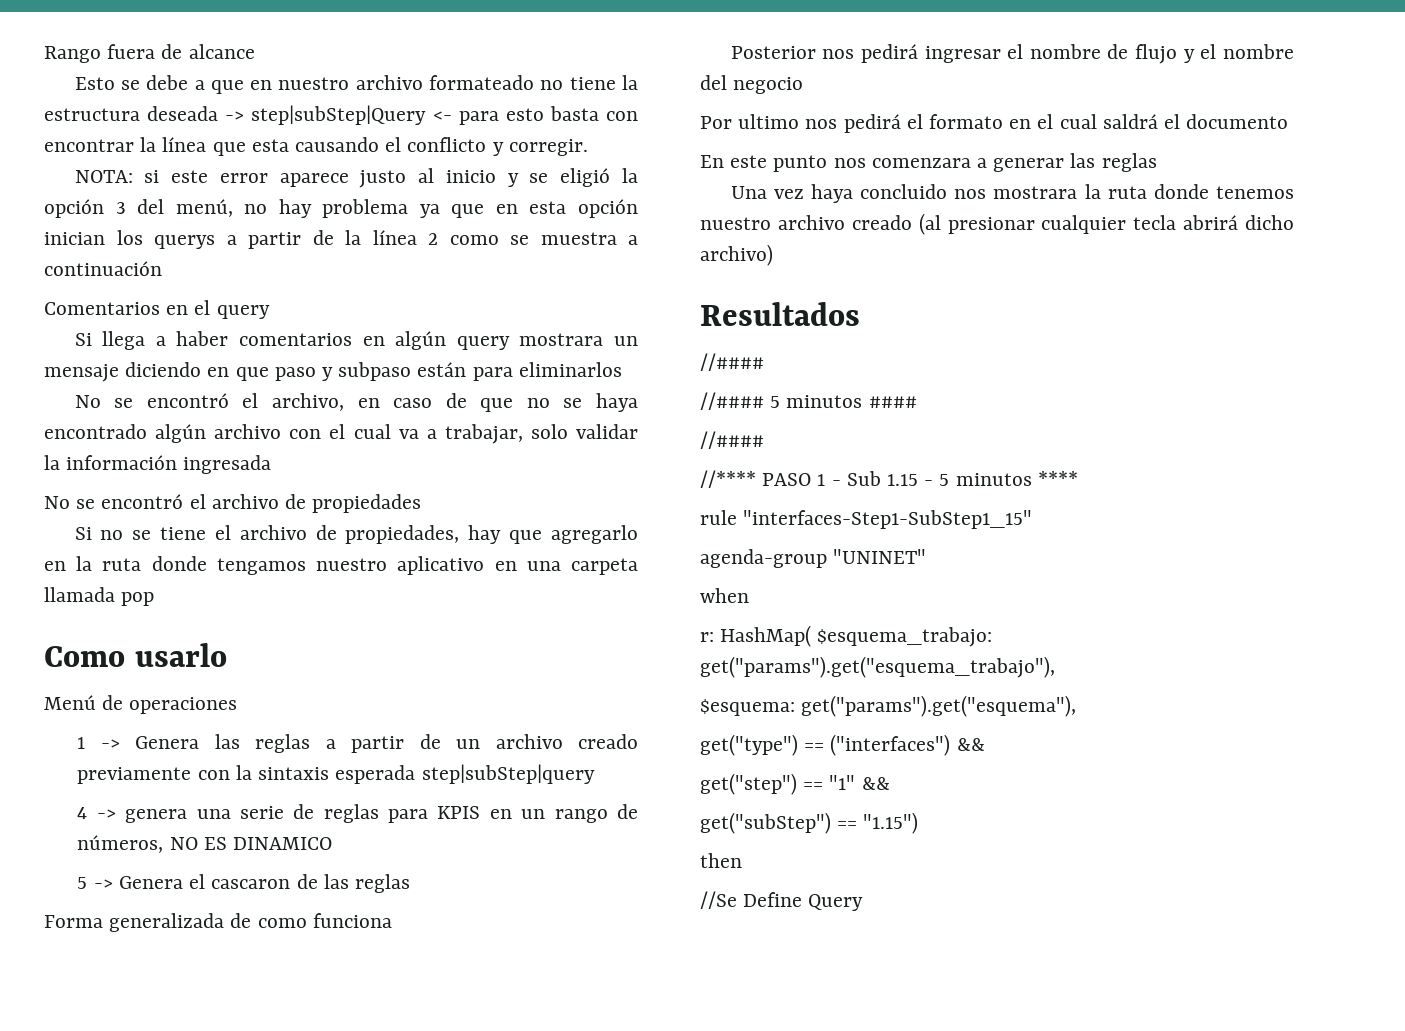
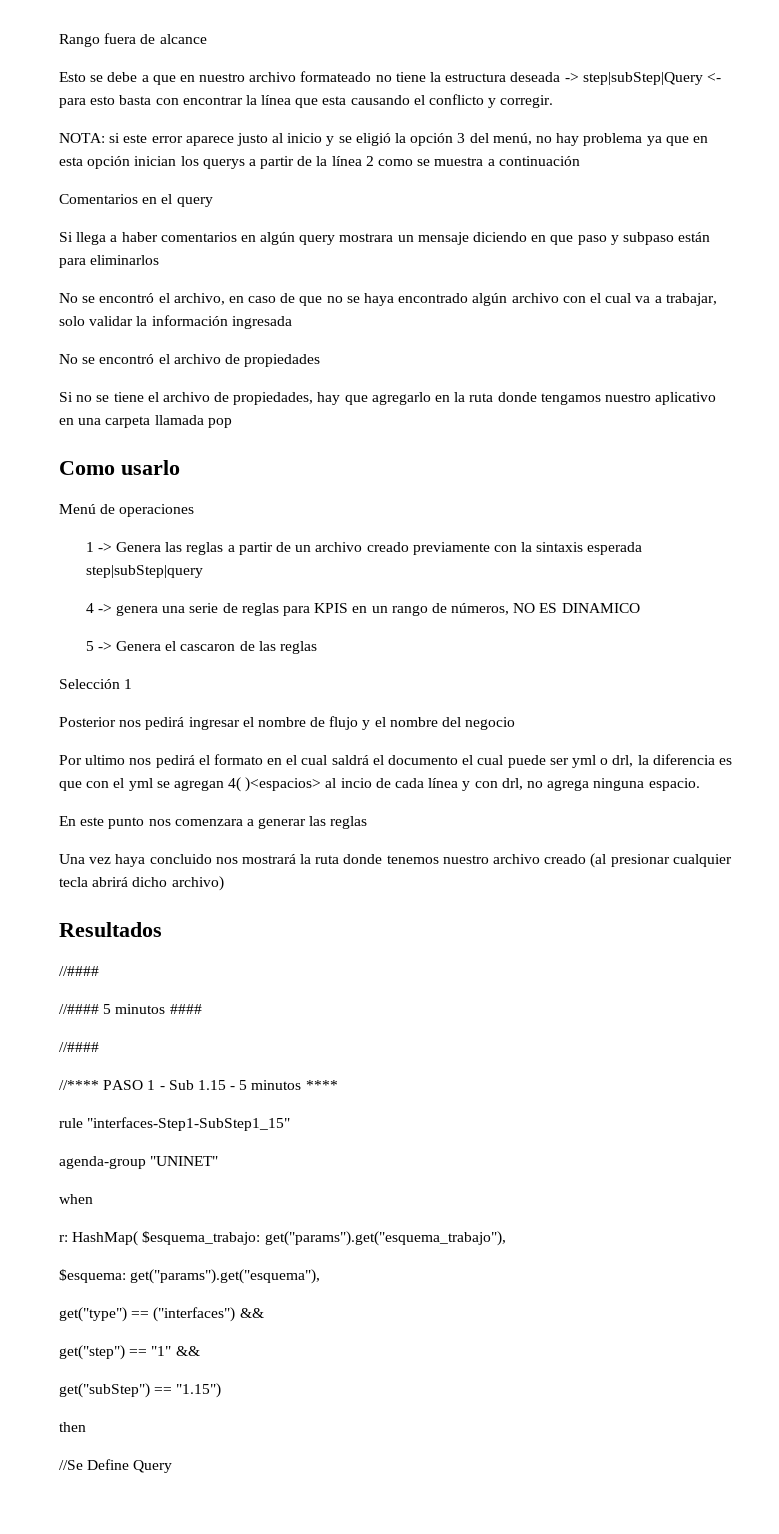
[44,913,392,932] Forma generalizada de como funciona -> [59,679,133,689] Selección 1
(1289, 121) none -> [462,754,732,768] [59,777,700,792] el cual puede ser yml o drl, la diferencia es que con el yml se agregan 4( )<espacios> al incio de cada línea y con drl, no agrega ninguna espacio.
[993,186,1078,199] mostrara -> [241,854,296,864] mostrará

